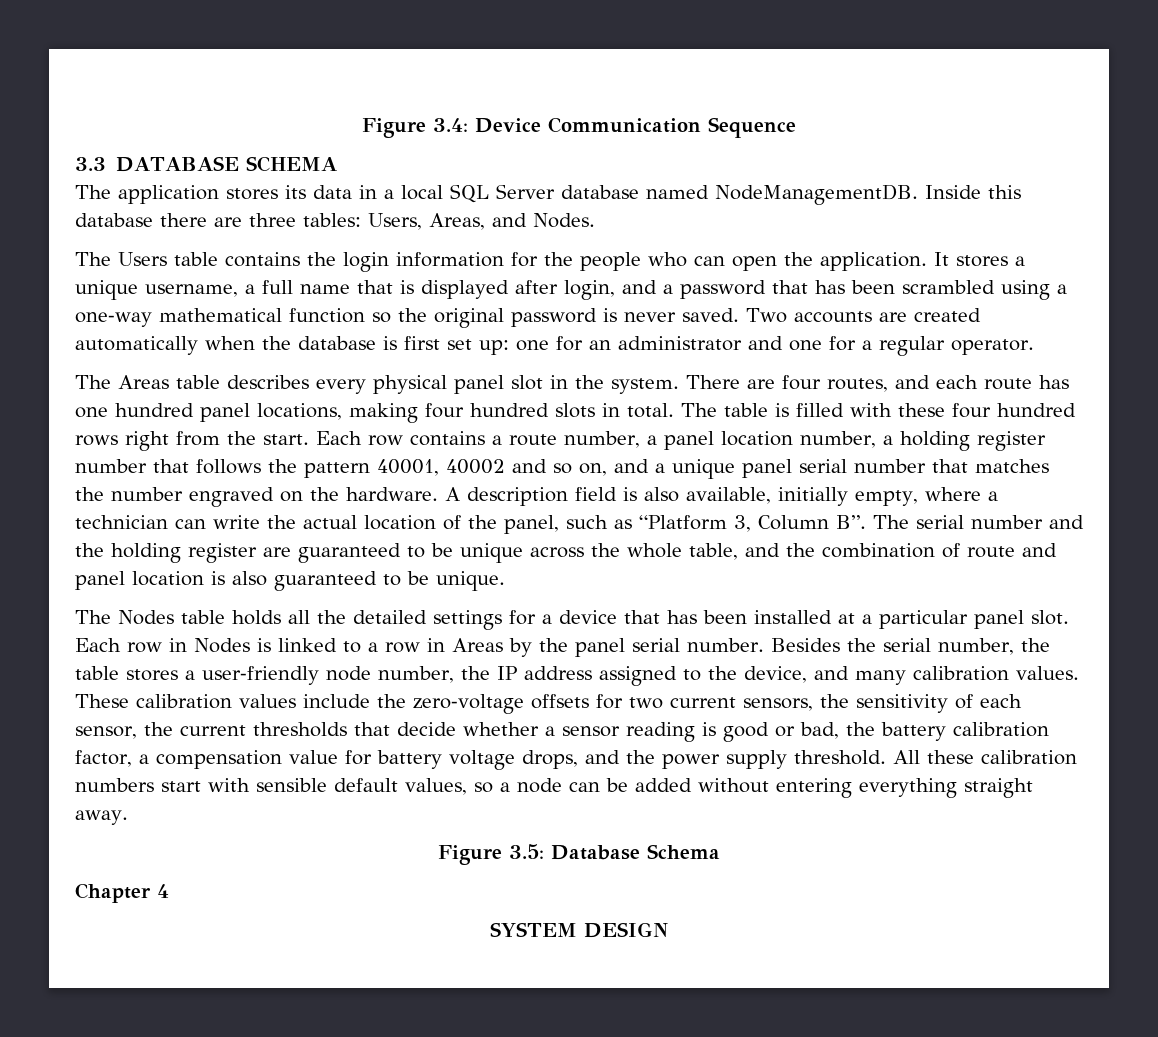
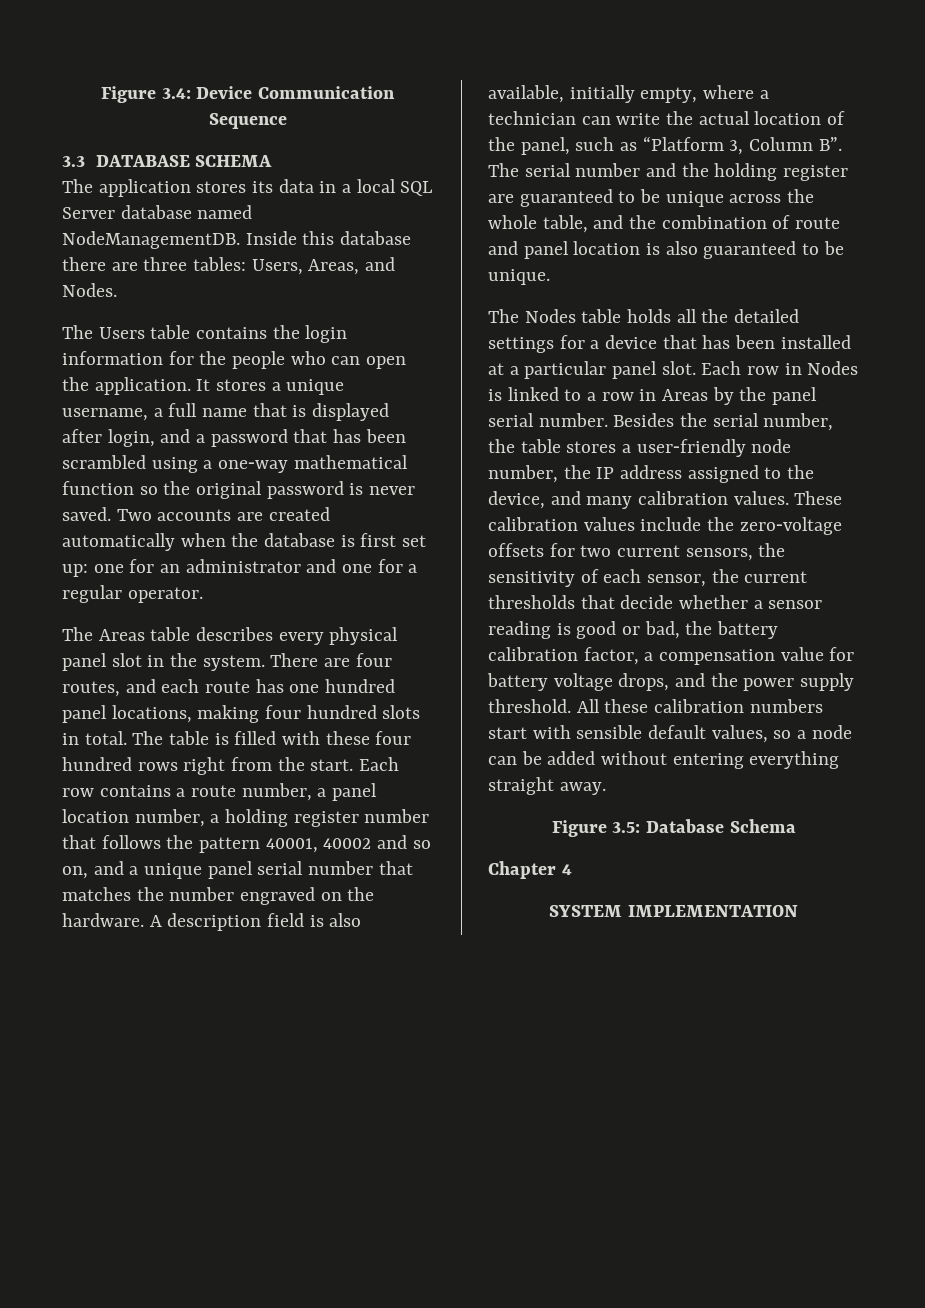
[584,922,668,938] DESIGN -> [627,905,798,917] IMPLEMENTATION

